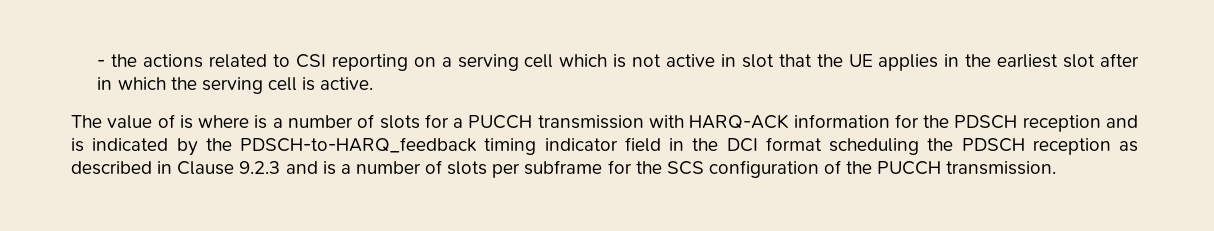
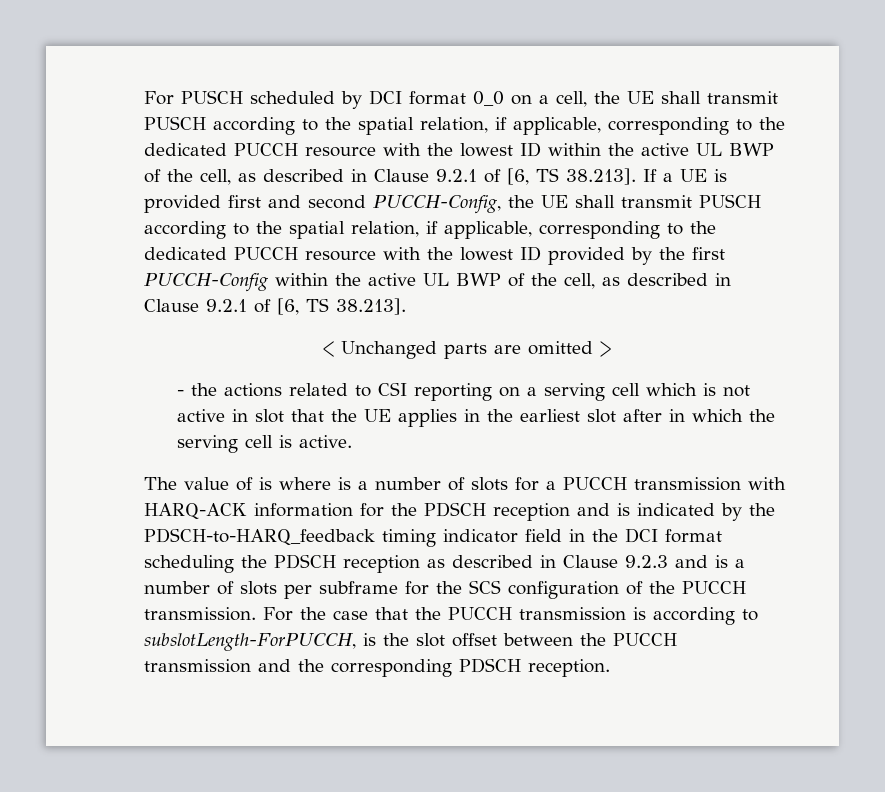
(97, 63) none -> [144,90,778,109] [144,116,785,135] [144,142,774,157] [144,168,727,185] [144,194,761,214] [144,221,716,239] [144,246,725,265] [144,273,731,292] [144,298,406,315] [323,341,611,359] For PUSCH scheduled by DCI format 0_0 on a cell, the UE shall transmit PUSCH according to the spatial relation, if applicable, corresponding to the dedicated PUCCH resource with the lowest ID within the active UL BWP of the cell, as described in Clause 9.2.1 of [6, TS 38.213]. If a UE is provided first and second PUCCH-Config, the UE shall transmit PUSCH according to the spatial relation, if applicable, corresponding to the dedicated PUCCH resource with the lowest ID provided by the first PUCCH-Config within the active UL BWP of the cell, as described in Clause 9.2.1 of [6, TS 38.213]. // < Unchanged parts are omitted > //
(1057, 168) none -> [263,607,758,625] [144,633,677,651] [144,658,610,677] For the case that the PUCCH transmission is according to subslotLength-ForPUCCH, is the slot offset between the PUCCH transmission and the corresponding PDSCH reception.

